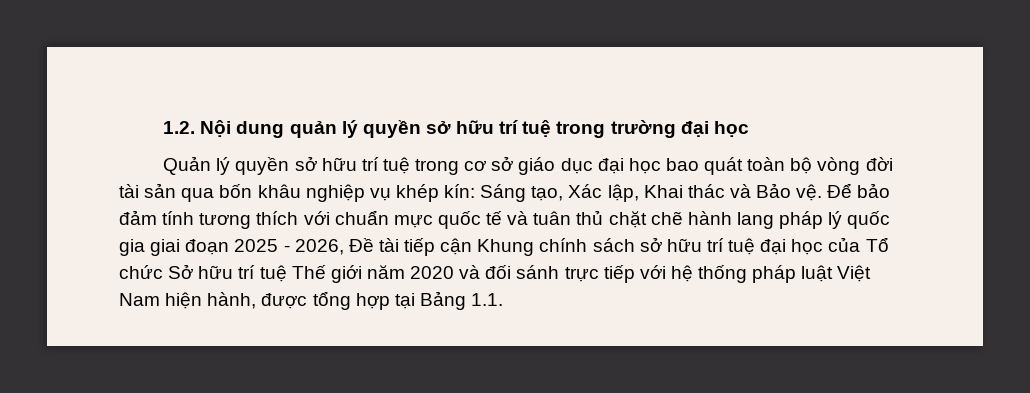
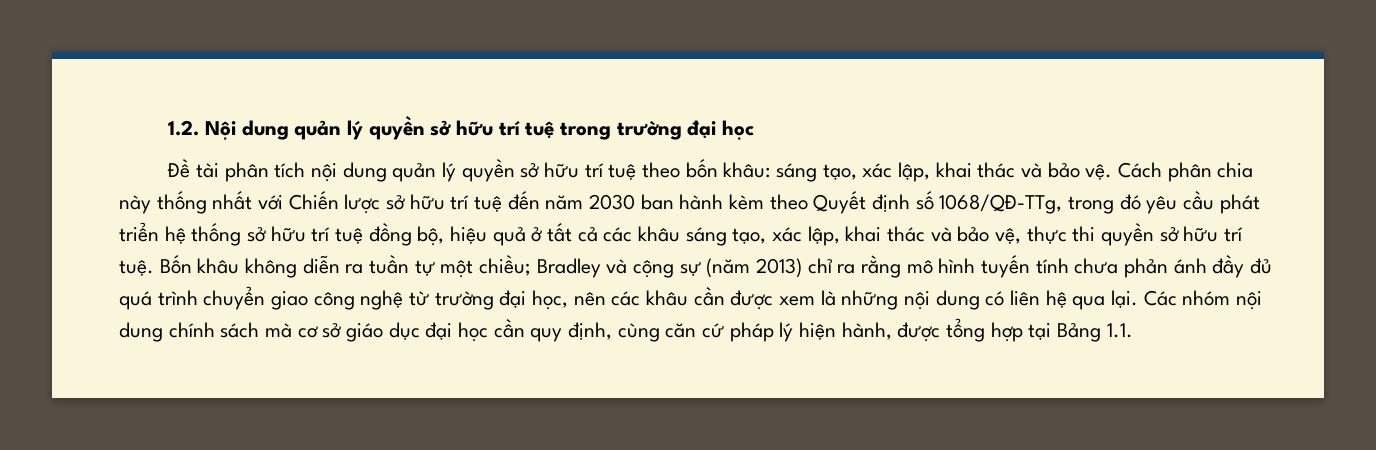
[163,156,460,175] Quản lý quyền sở hữu trí tuệ trong -> [167,159,1254,182] [119,191,1260,214] [119,222,1244,246] [119,255,1273,278] [119,286,1263,310] [119,322,293,342] Đề tài phân tích nội dung quản lý quyền sở hữu trí tuệ theo bốn khâu: sáng tạo, xác lập, khai thác và bảo vệ. Cách phân chia này thống nhất với Chiến lược sở hữu trí tuệ đến năm 2030 ban hành kèm theo Quyết định số 1068/QĐ-TTg, trong đó yêu cầu phát triển hệ thống sở hữu trí tuệ đồng bộ, hiệu quả ở tất cả các khâu sáng tạo, xác lập, khai thác và bảo vệ, thực thi quyền sở hữu trí tuệ. Bốn khâu không diễn ra tuần tự một chiều; Bradley và cộng sự (năm 2013) chỉ ra rằng mô hình tuyến tính chưa phản ánh đầy đủ quá trình chuyển giao công nghệ từ trường đại học, nên các khâu cần được xem là những nội dung có liên hệ qua lại. Các nhóm nội dung chính sách mà
[665,157,893,175] [119,183,891,202] [119,210,891,229] [119,237,889,256] [119,264,872,283] [119,293,160,306] bao quát toàn bộ vòng đời tài sản qua bốn khâu nghiệp vụ khép kín: Sáng tạo, Xác lập, Khai thác và Bảo vệ. Để bảo đảm tính tương thích với chuẩn mực quốc tế và tuân thủ chặt chẽ hành lang pháp lý quốc gia giai đoạn 2025 - 2026, Đề tài tiếp cận Khung chính sách sở hữu trí tuệ đại học của Tổ chức Sở hữu trí tuệ Thế giới năm 2020 và đối sánh trực tiếp với hệ thống pháp luật Việt Nam -> [493,319,794,342] cần quy định, cùng căn cứ pháp lý

